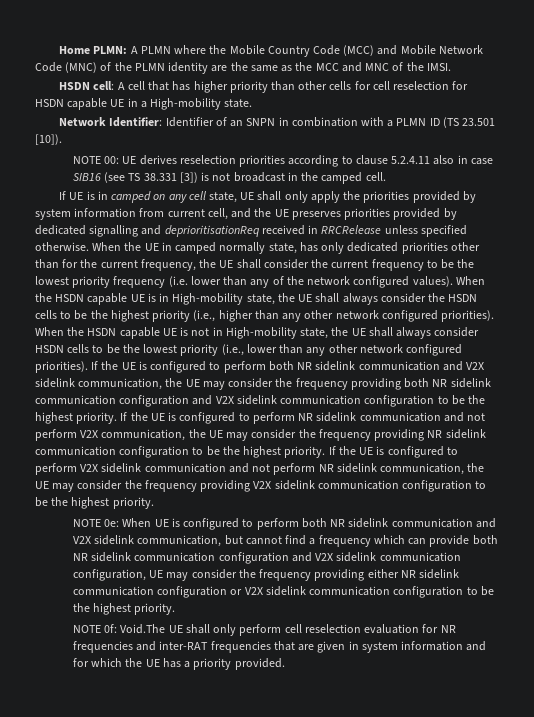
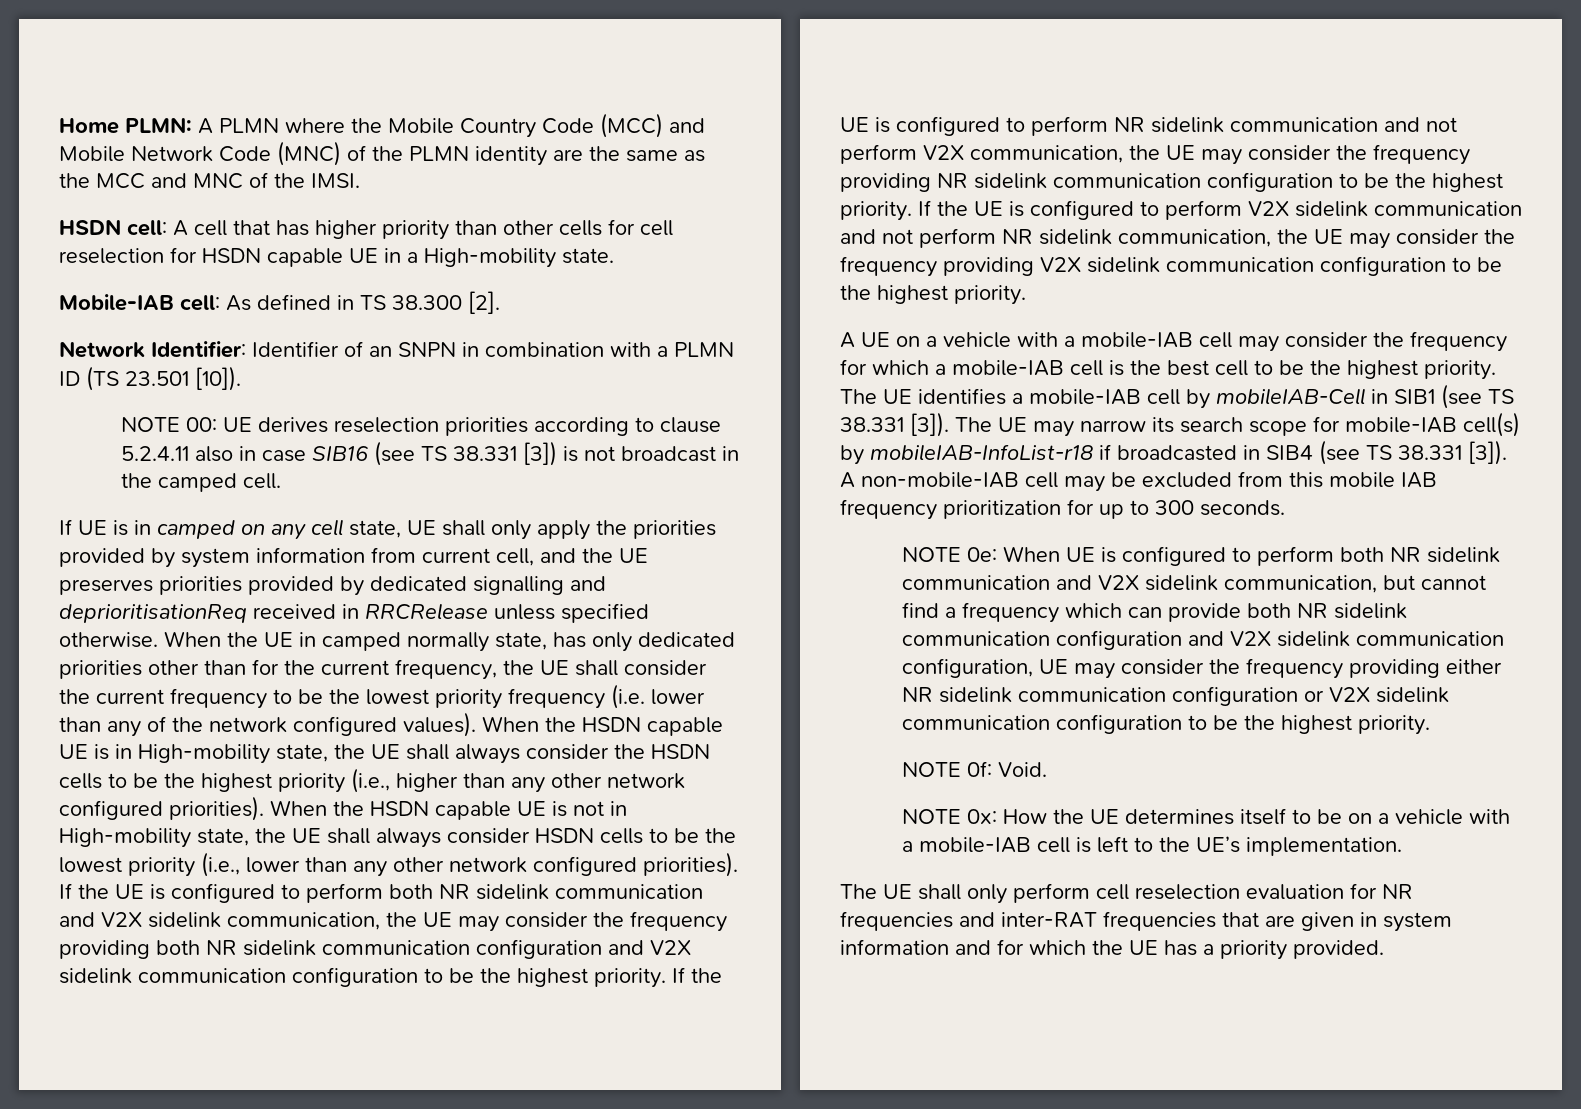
(253, 103) none -> [59,291,500,314] // Mobile-IAB cell: As defined in TS 38.300 [2].
(154, 503) none -> [840,331,1507,352] [840,359,1496,380] [840,384,1514,409] [840,412,1520,437] [840,440,1507,465] [840,471,1437,492] [840,499,1285,520] // A UE on a vehicle with a mobile-IAB cell may consider the frequency for which a mobile-IAB cell is the best cell to be the highest priority. The UE identifies a mobile-IAB cell by mobileIAB-Cell in SIB1 (see TS 38.331 [3]). The UE may narrow its search scope for mobile-IAB cell(s) by mobileIAB-InfoList-r18 if broadcasted in SIB4 (see TS 38.331 [3]). A non-mobile-IAB cell may be excluded from this mobile IAB frequency prioritization for up to 300 seconds.
[120,624,166,634] Void.The -> [997,762,1047,777] [901,808,1510,825] [901,836,1402,856] [840,884,877,899] Void. // NOTE 0x: How the UE determines itself to be on a vehicle with a mobile-IAB cell is left to the UE’s implementation. // The

